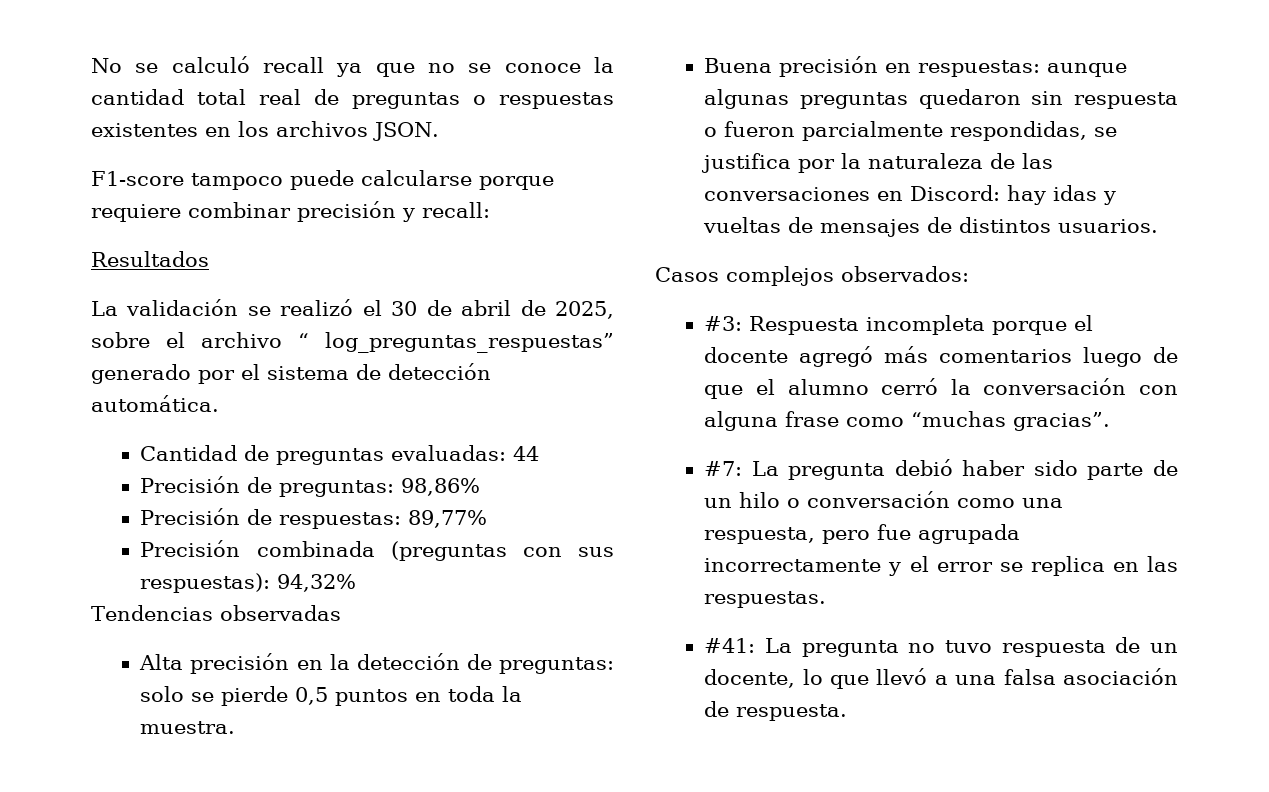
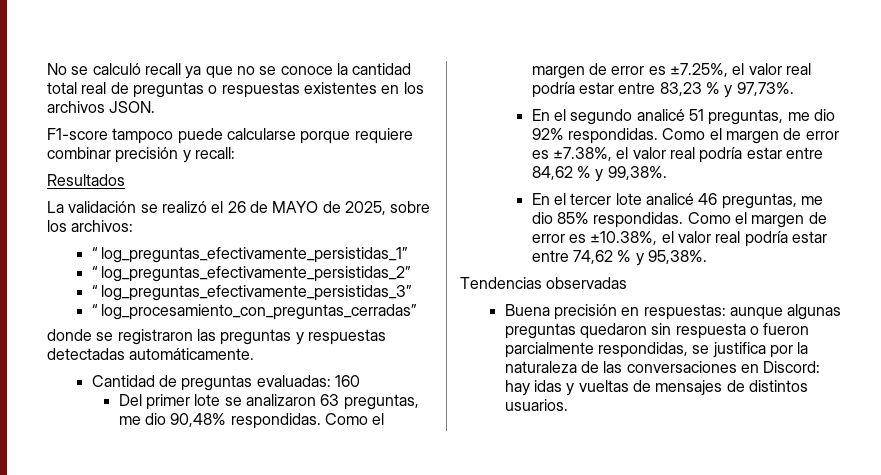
[391,300,615,319] [91,332,614,353] [91,363,491,384] [91,395,219,412] [140,445,540,465] [140,476,481,497] [140,508,488,529] [140,540,614,561] [140,573,357,593] [91,605,341,621] [139,653,614,674] [140,686,523,706] [140,721,236,734] 30 de abril de 2025, sobre el archivo “ log_preguntas_respuestas” generado por el sistema de detección automática. // Cantidad de preguntas evaluadas: 44 // Precisión de preguntas: 98,86% // Precisión de respuestas: 89,77% // Precisión combinada (preguntas con sus respuestas): 94,32% // Tendencias observadas // Alta precisión en la detección de preguntas: solo se pierde 0,5 puntos en toda la muestra. -> [227,201,431,215] [47,220,134,232] [91,247,409,263] [91,266,412,282] [91,285,413,301] [91,304,418,320] [47,329,386,345] [47,348,255,360] [91,375,360,391] [118,394,419,410] [118,413,385,429] [531,63,812,79] [531,82,794,98] [531,109,836,125] [531,128,839,144] [531,147,824,163] [531,166,667,182] [531,193,824,209] [531,212,827,228] [531,231,828,247] [531,250,708,266] [460,277,628,289] 26 de MAYO de 2025, sobre los archivos: // “ log_preguntas_efectivamente_persistidas_1” // “ log_preguntas_efectivamente_persistidas_2” // “ log_preguntas_efectivamente_persistidas_3” // “ log_procesamiento_con_preguntas_cerradas” // donde se registraron las preguntas y respuestas detectadas automáticamente. // Cantidad de preguntas evaluadas: 160 // Del primer lote se analizaron 63 preguntas, me dio 90,48% respondidas. Como el margen de error es ±7.25%, el valor real podría estar entre 83,23 % y 97,73%. // En el segundo analicé 51 preguntas, me dio 92% respondidas. Como el margen de error es ±7.38%, el valor real podría estar entre 84,62 % y 99,38%. // En el tercer lote analicé 46 preguntas, me dio 85% respondidas. Como el margen de error es ±10.38%, el valor real podría estar entre 74,62 % y 95,38%. // Tendencias observadas
[655,266,969,286] [704,315,1094,335] [704,346,1178,367] [704,378,1178,399] [704,411,1111,431] [704,459,1178,480] [704,491,1064,508] [704,524,1021,544] [704,556,1178,576] [704,591,827,608] [704,637,1178,657] [704,668,1178,689] [704,701,848,721] // Casos complejos observados: // #3: Respuesta incompleta porque el docente agregó más comentarios luego de que el alumno cerró la conversación con alguna frase como “muchas gracias”. // #7: La pregunta debió haber sido parte de un hilo o conversación como una respuesta, pero fue agrupada incorrectamente y el error se replica en las respuestas. // #41: La pregunta no tuvo respuesta de un docente, lo que llevó a una falsa asociación de respuesta. -> (568, 405) none

